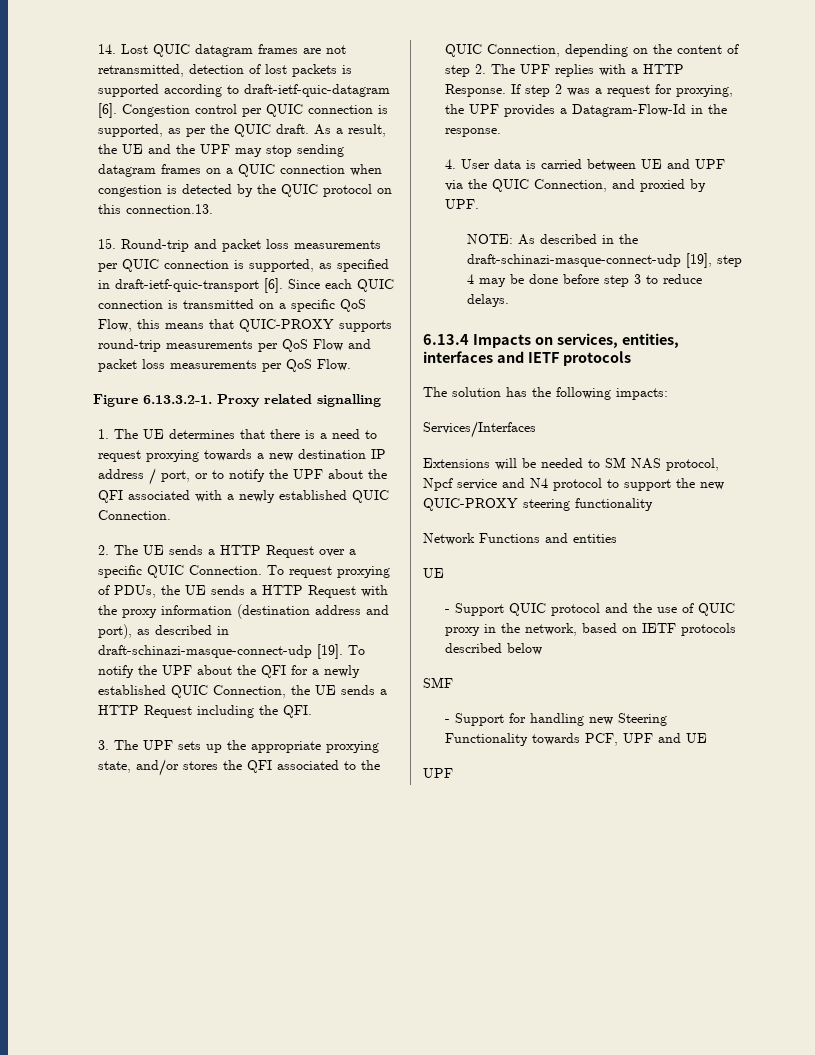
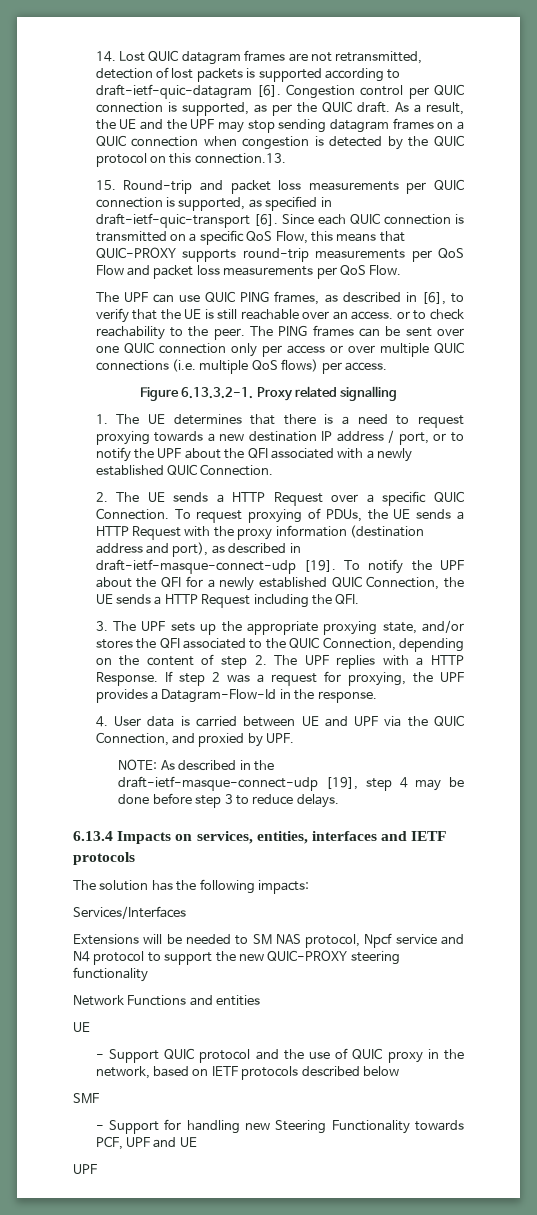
(352, 365) none -> [95,291,464,305] [95,308,465,323] [95,325,464,340] [95,342,465,357] [95,359,387,374] // The UPF can use QUIC PING frames, as described in [6], to verify that the UE is still reachable over an access. or to check reachability to the peer. The PING frames can be sent over one QUIC connection only per access or over multiple QUIC connections (i.e. multiple QoS flows) per access.
[98,645,313,658] draft-schinazi-masque-connect-udp -> [95,559,296,574] draft-ietf-masque-connect-udp
[467,254,682,267] draft-schinazi-masque-connect-udp -> [118,776,319,791] draft-ietf-masque-connect-udp

